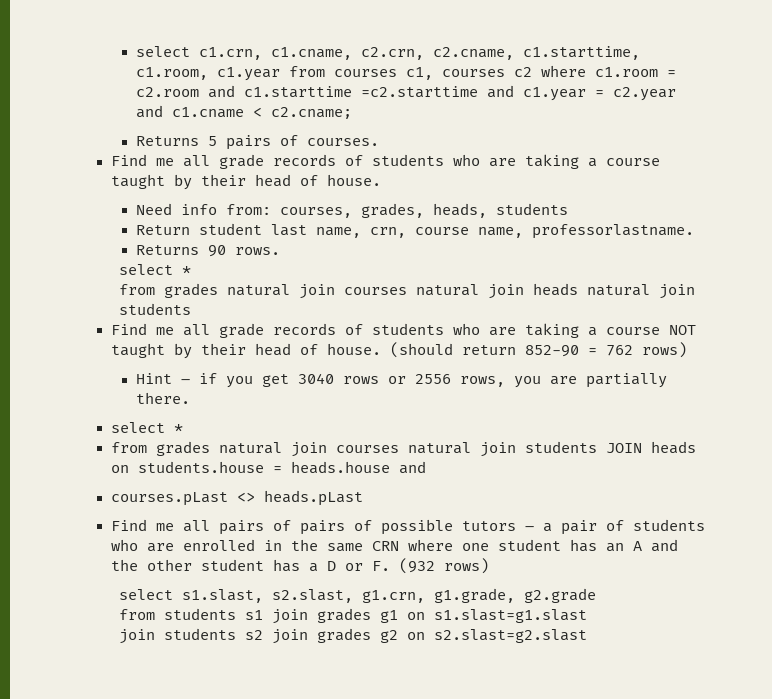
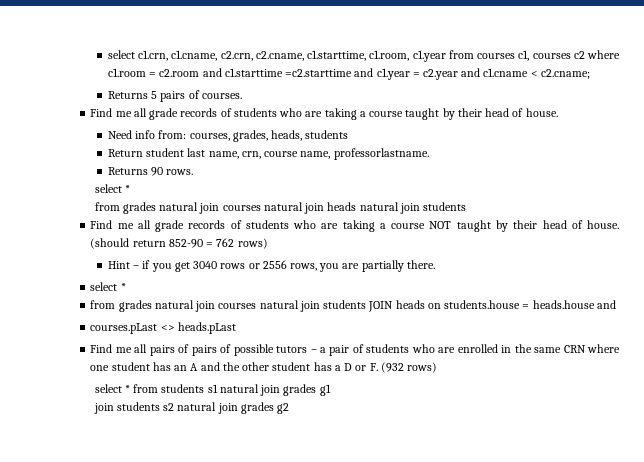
[182,588,597,603] s1.slast, s2.slast, g1.crn, g1.grade, g2.grade // -> [124,385,130,393] *
(264, 615) none -> [219,384,259,393] natural
[407,609,588,623] on s1.slast=g1.slast -> (331, 390) none
(264, 635) none -> [177,402,217,411] natural
[407,629,588,643] on s2.slast=g2.slast -> (290, 408) none

